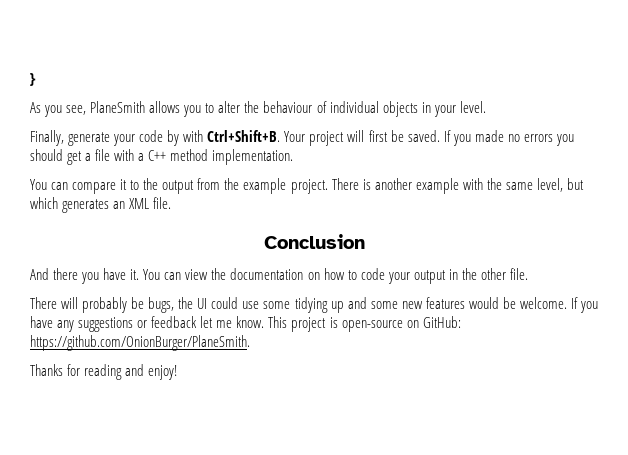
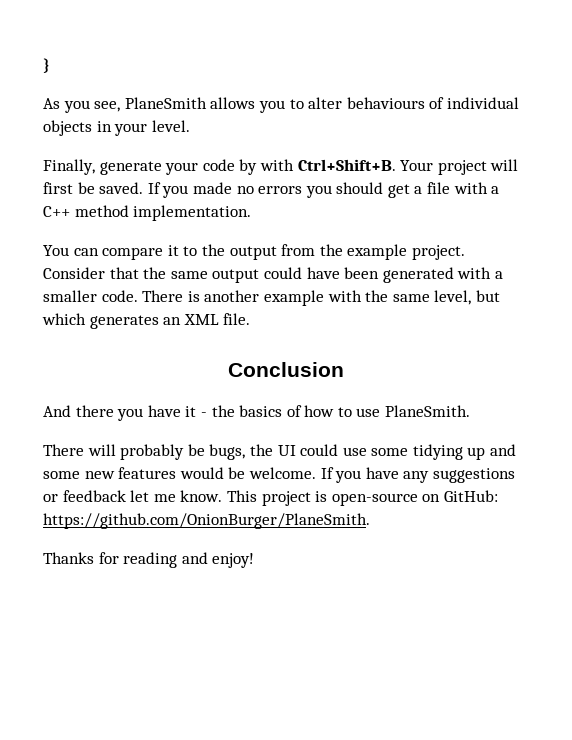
[244,101,313,113] the behaviour -> [346,97,425,109] behaviours
(328, 186) none -> [43,267,503,283] [43,290,138,302] Consider that the same output could have been generated with a smaller code.
[130,268,528,284] it. You can view the documentation on how to code your output in the other file. -> [185,405,471,417] it - the basics of how to use PlaneSmith.

